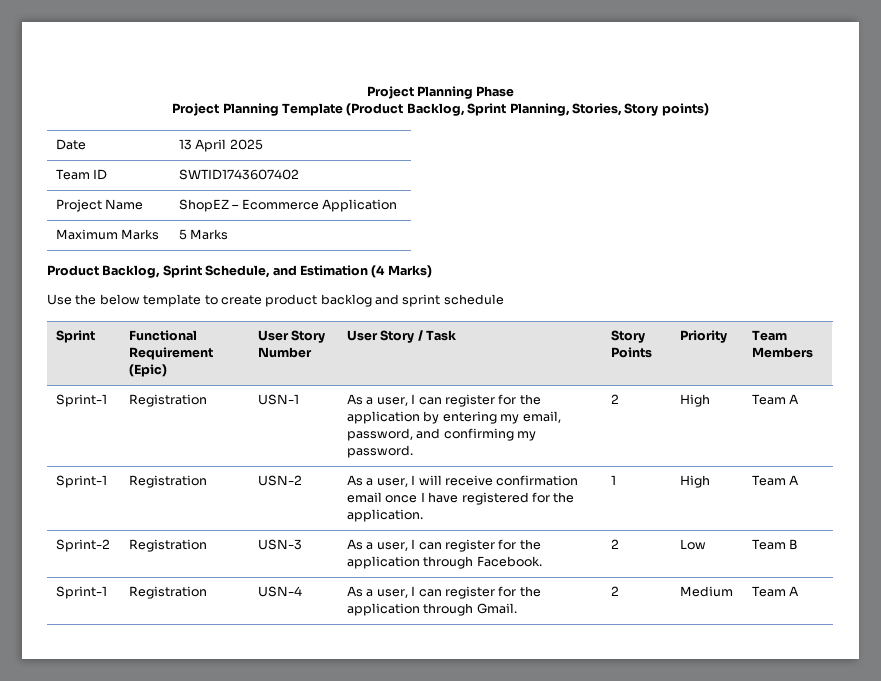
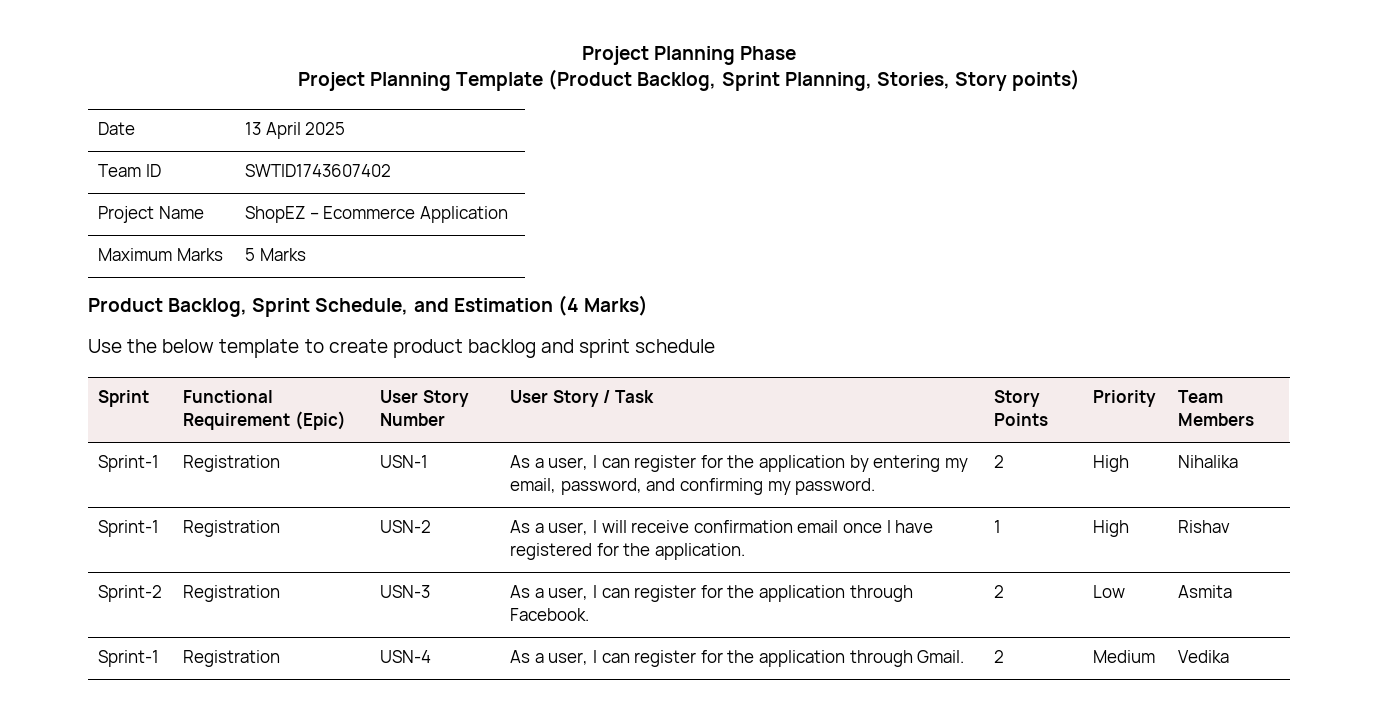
[752,394,800,405] Team A -> [1178,455,1239,468] Nihalika
[752,475,800,486] Team A -> [1178,520,1231,533] Rishav
[752,539,799,550] Team B -> [1178,585,1233,598] Asmita
[752,586,800,597] Team A -> [1178,650,1230,663] Vedika

